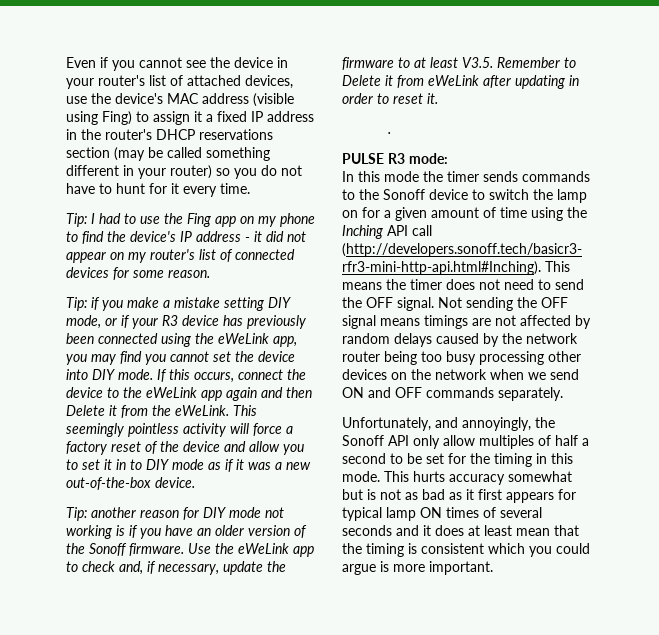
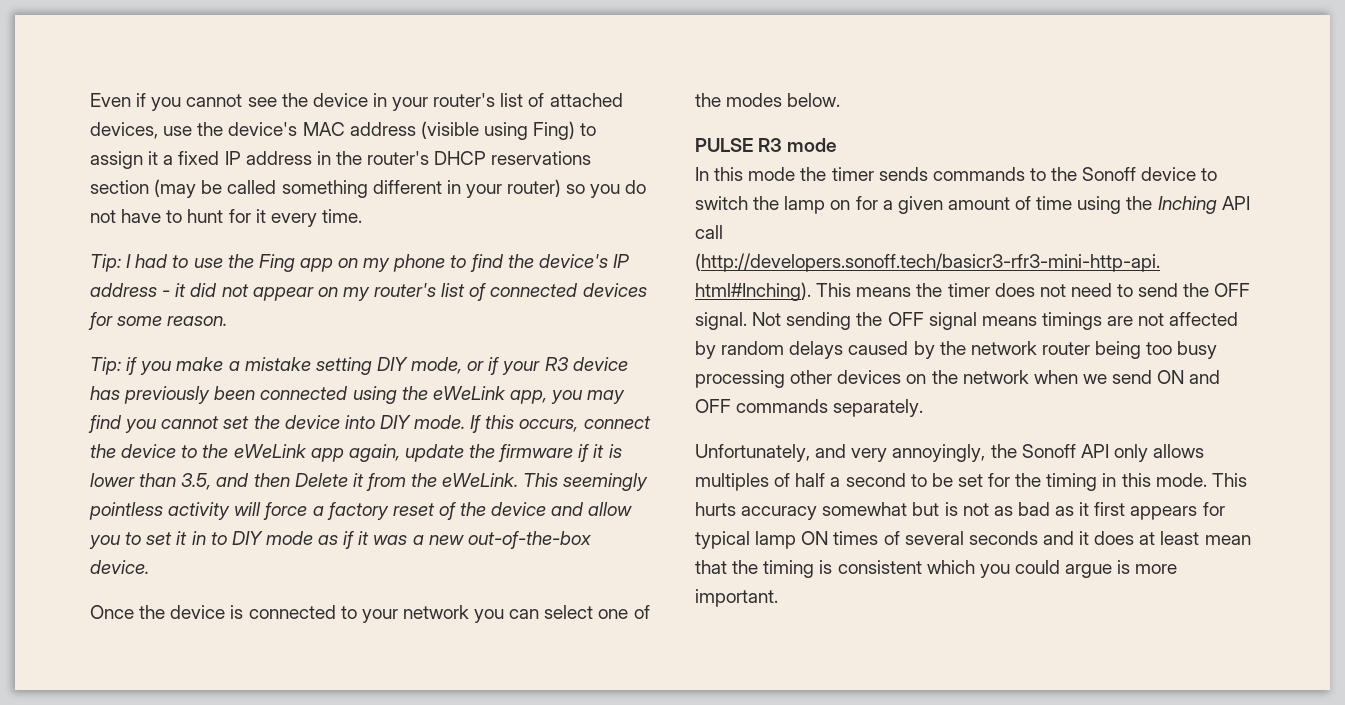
[226,387,257,401] again -> [348,444,622,462] [90,473,212,490] again, update the firmware if it is lower than 3.5,
[66,507,284,521] [66,525,307,539] [66,543,314,557] [66,561,286,575] [342,57,576,70] [342,75,579,89] [342,93,438,104] [387,132,391,134] Tip: another reason for DIY mode not working is if you have an older version of the Sonoff firmware. Use the eWeLink app to check and, if necessary, update the firmware to at least V3.5. Remember to Delete it from eWeLink after updating in order to reset it. // . -> [90,605,650,623] [695,93,841,107] Once the device is connected to your network you can select one of the modes below.
[409,153,448,164] mode: -> [787,138,838,152] mode
(458, 422) none -> [851,448,888,462] very
[443,435,475,446] allow -> [1153,444,1205,458] allows

